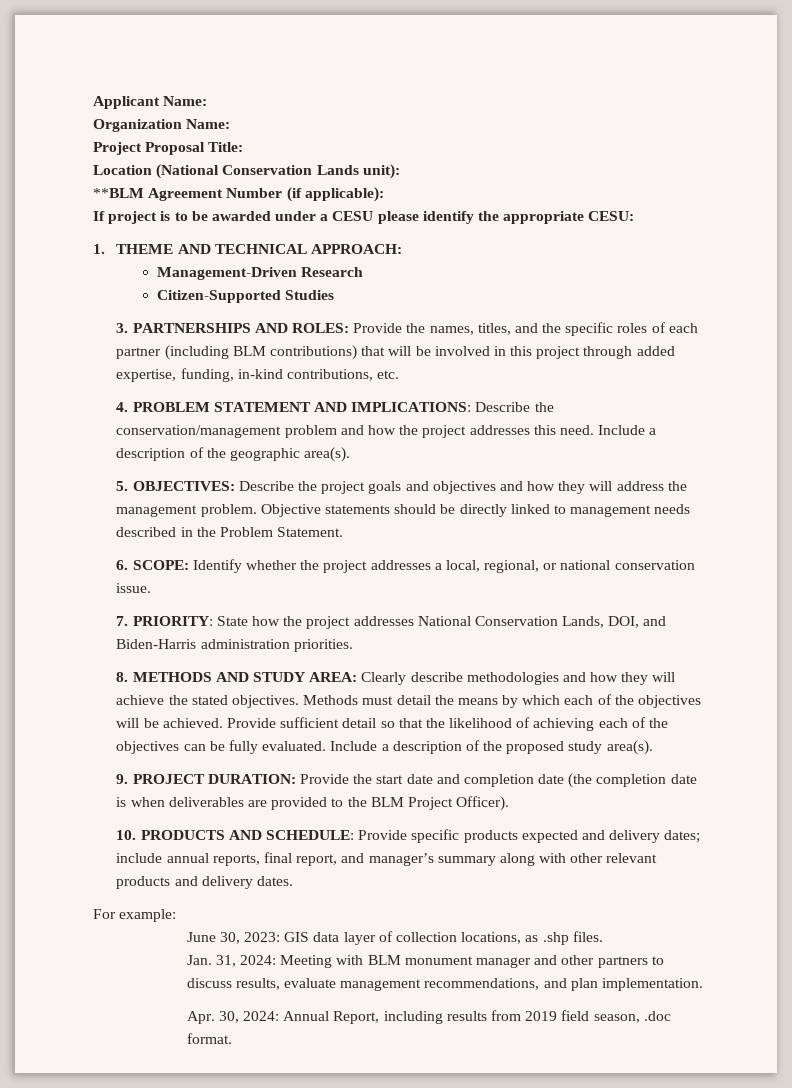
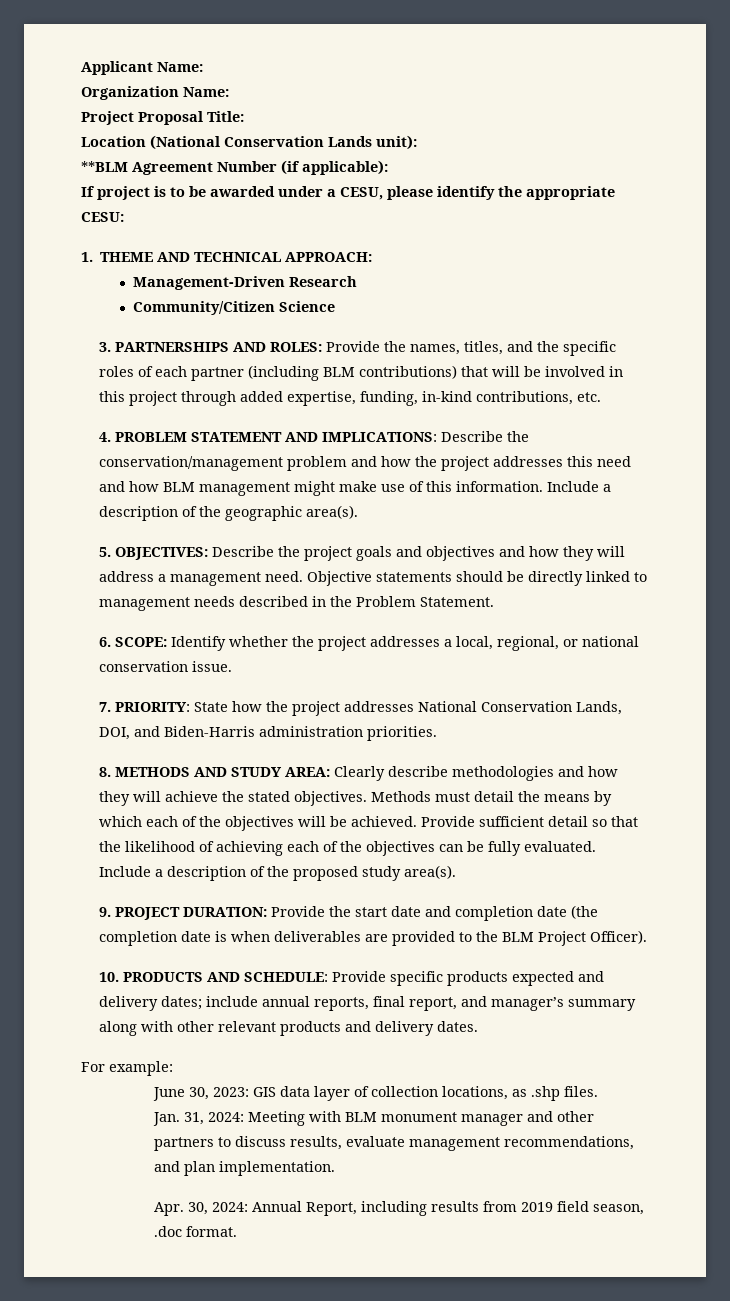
[332,211,374,221] CESU -> [340,187,383,200] CESU,
[156,290,335,303] Citizen-Supported Studies -> [133,301,336,315] Community/Citizen Science
[559,425,594,435] need. -> [597,456,632,467] [99,481,544,496] need and how BLM management might make use of this information.
[667,481,687,491] [116,504,257,517] the management problem. -> [158,571,304,586] a management need.

